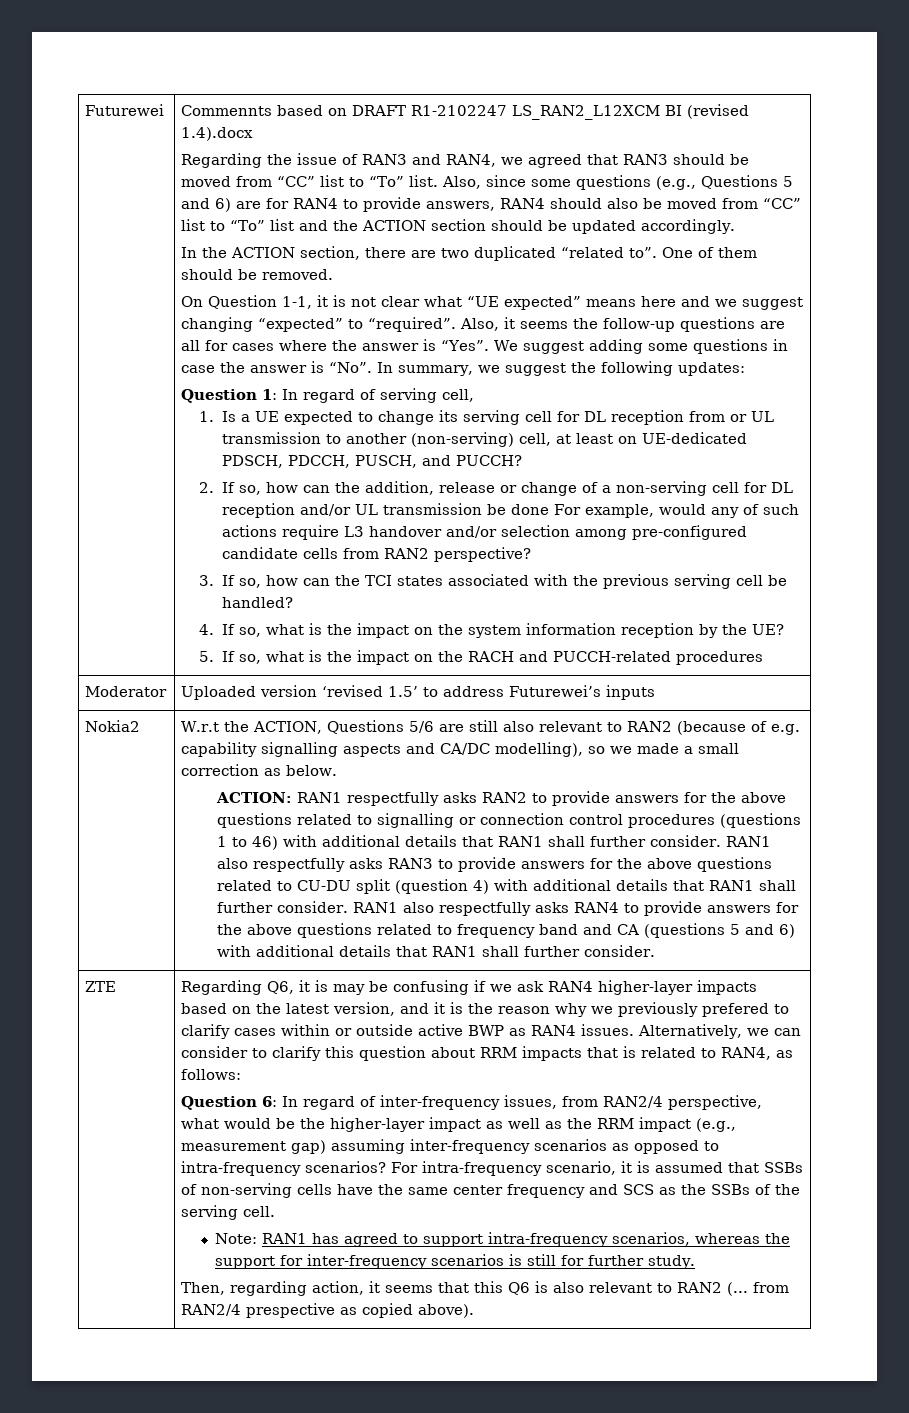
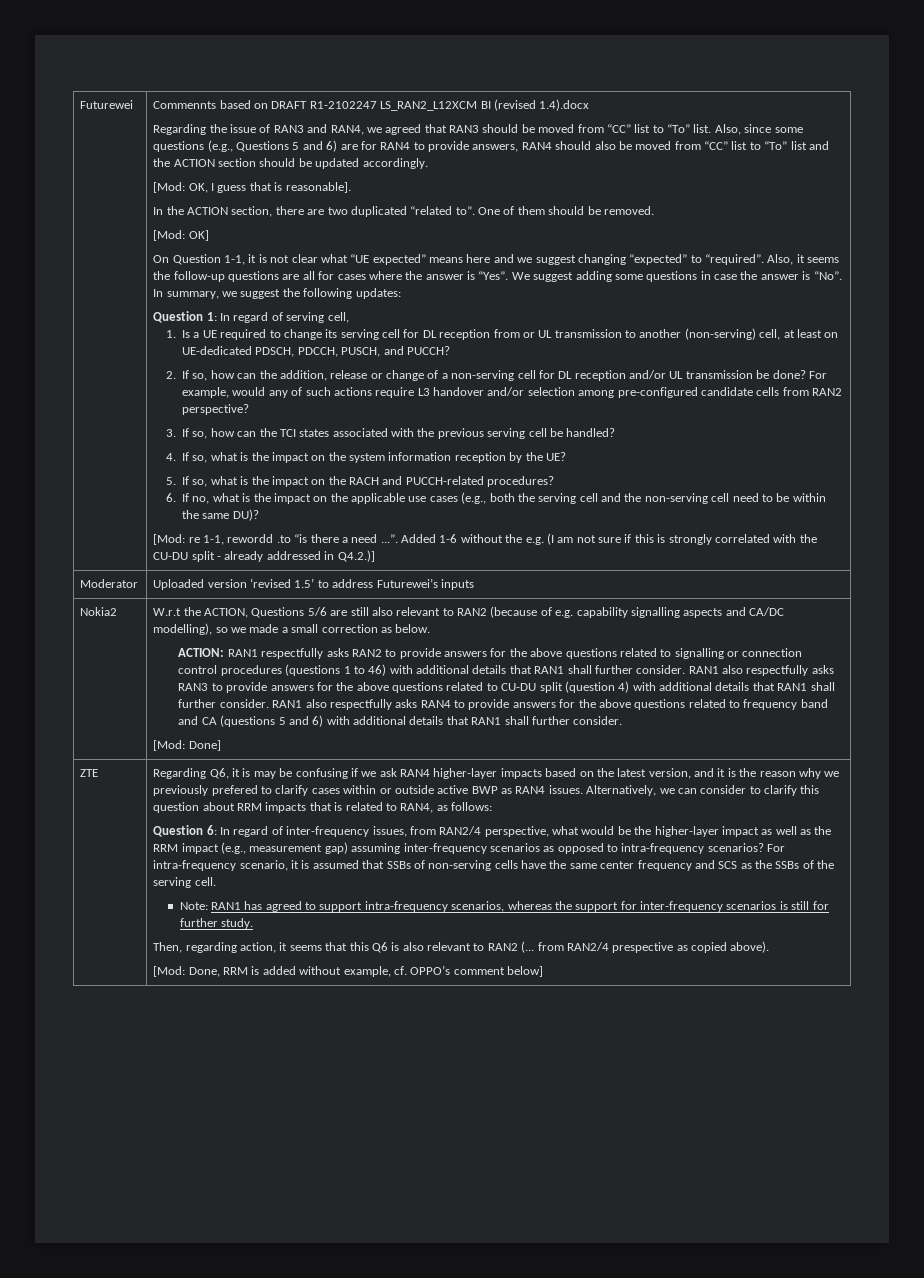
(736, 226) none -> [153,182,351,193] // [Mod: OK, I guess that is reasonable].
(334, 274) none -> [153,230,209,241] // [Mod: OK]
[283,411,353,425] expected -> [220,329,267,340] required
[510,504,549,515] done -> [772,370,806,379] done?
[675,651,763,665] procedures -> [487,476,555,487] [165,492,826,504] [182,509,259,521] [153,533,817,545] [153,550,375,562] procedures? // 6. If no, what is the impact on the applicable use cases (e.g., both the serving cell and the non-serving cell need to be within the same DU)? // [Mod: re 1-1, rewordd .to “is there a need ...”. Added 1-6 without the e.g. (I am not sure if this is strongly correlated with the CU-DU split - already addressed in Q4.2.)]
(656, 951) none -> [153,740,221,751] // [Mod: Done]
(475, 1311) none -> [153,965,544,977] // [Mod: Done, RRM is added without example, cf. OPPO’s comment below]

